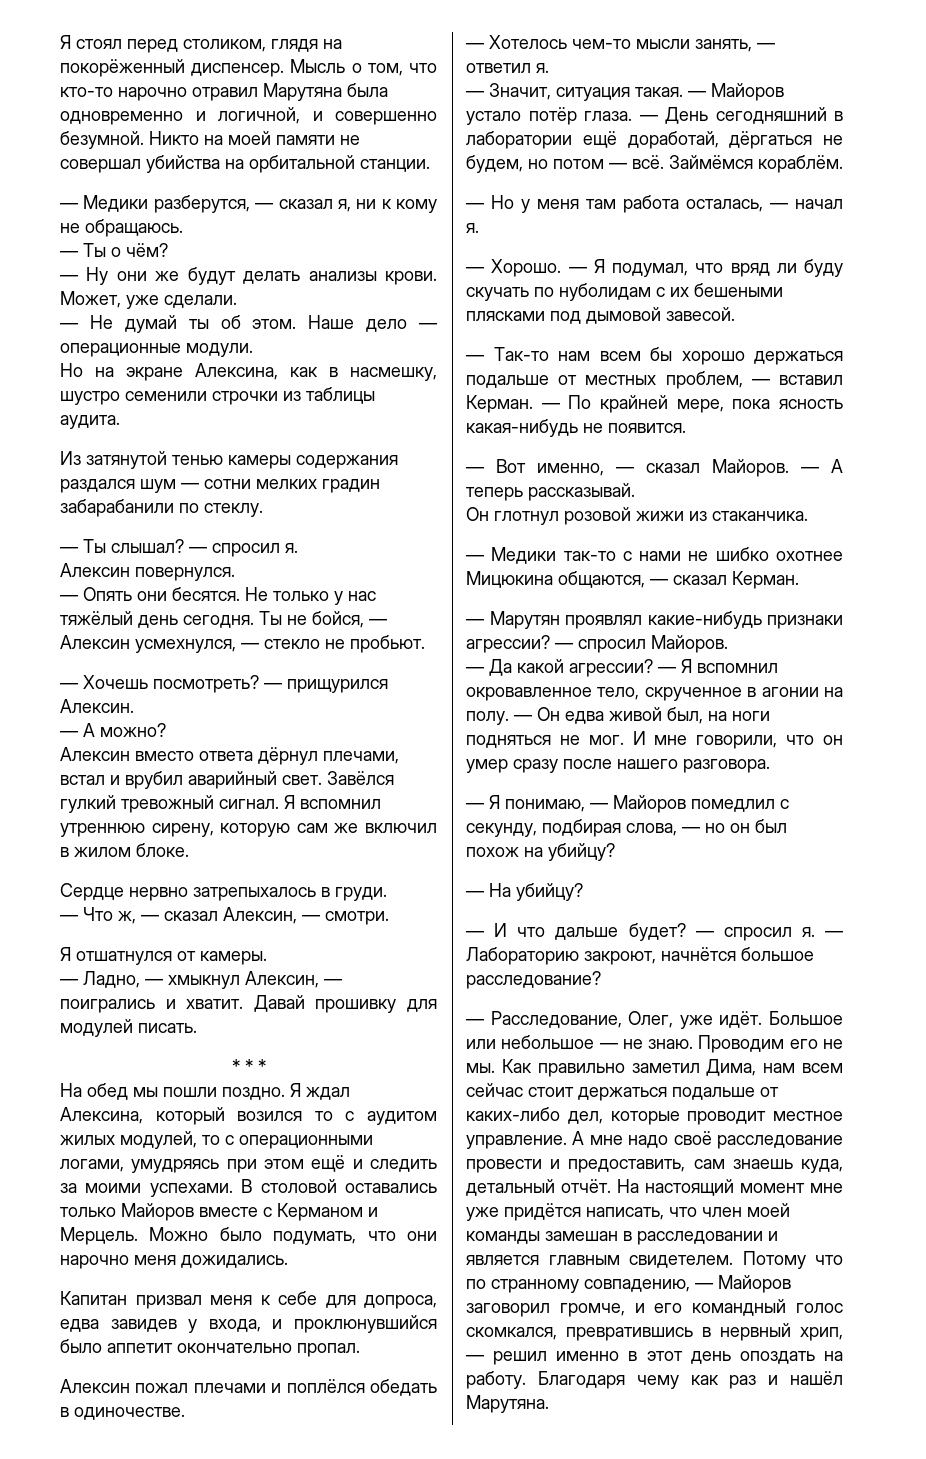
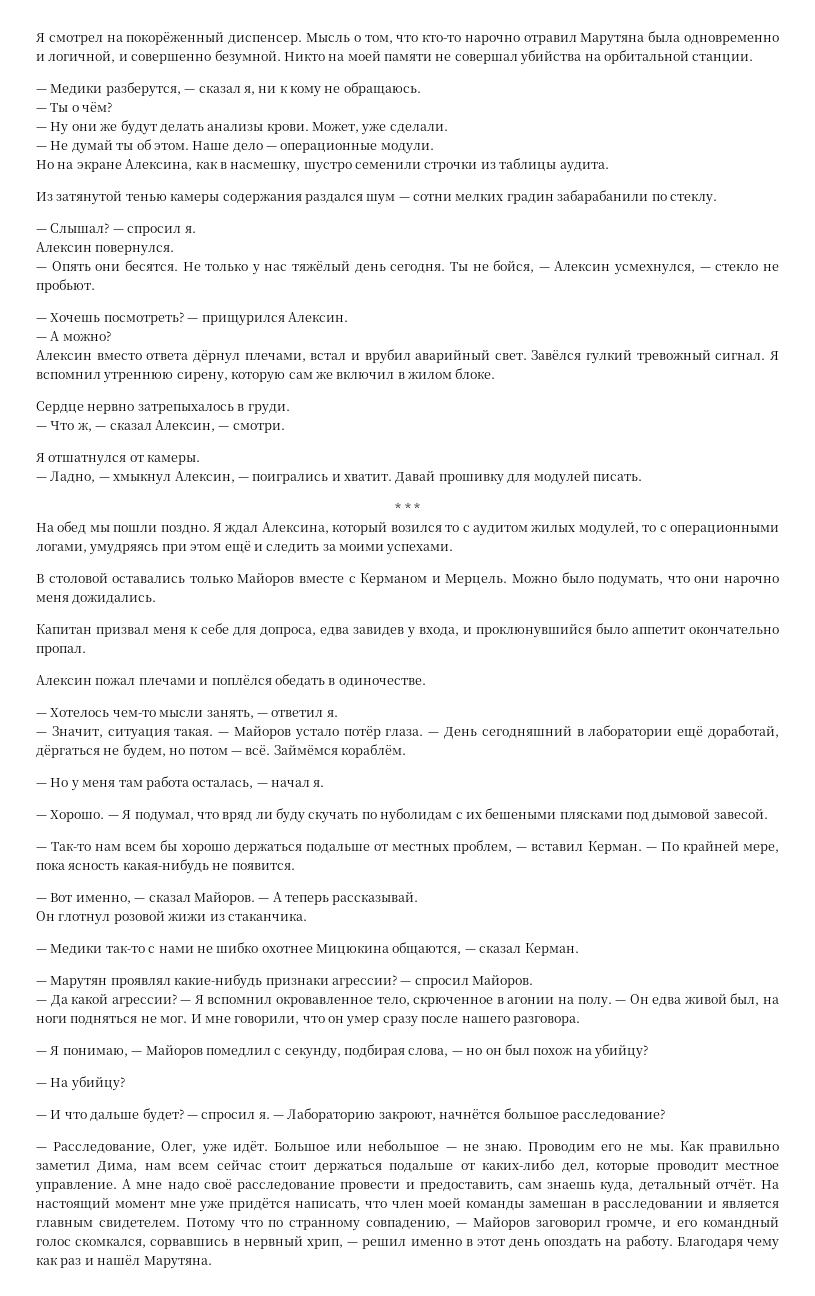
[60,35,318,53] Я стоял перед столиком, глядя -> [36,33,103,45] Я смотрел
[83,539,184,553] Ты слышал? -> [50,223,110,233] Слышал?
(233, 1190) none -> (454, 549) //
[644,687,742,701] скрученное -> [413,996,494,1007] скрюченное
[566,1327,693,1341] превратившись -> [150,1239,229,1249] сорвавшись

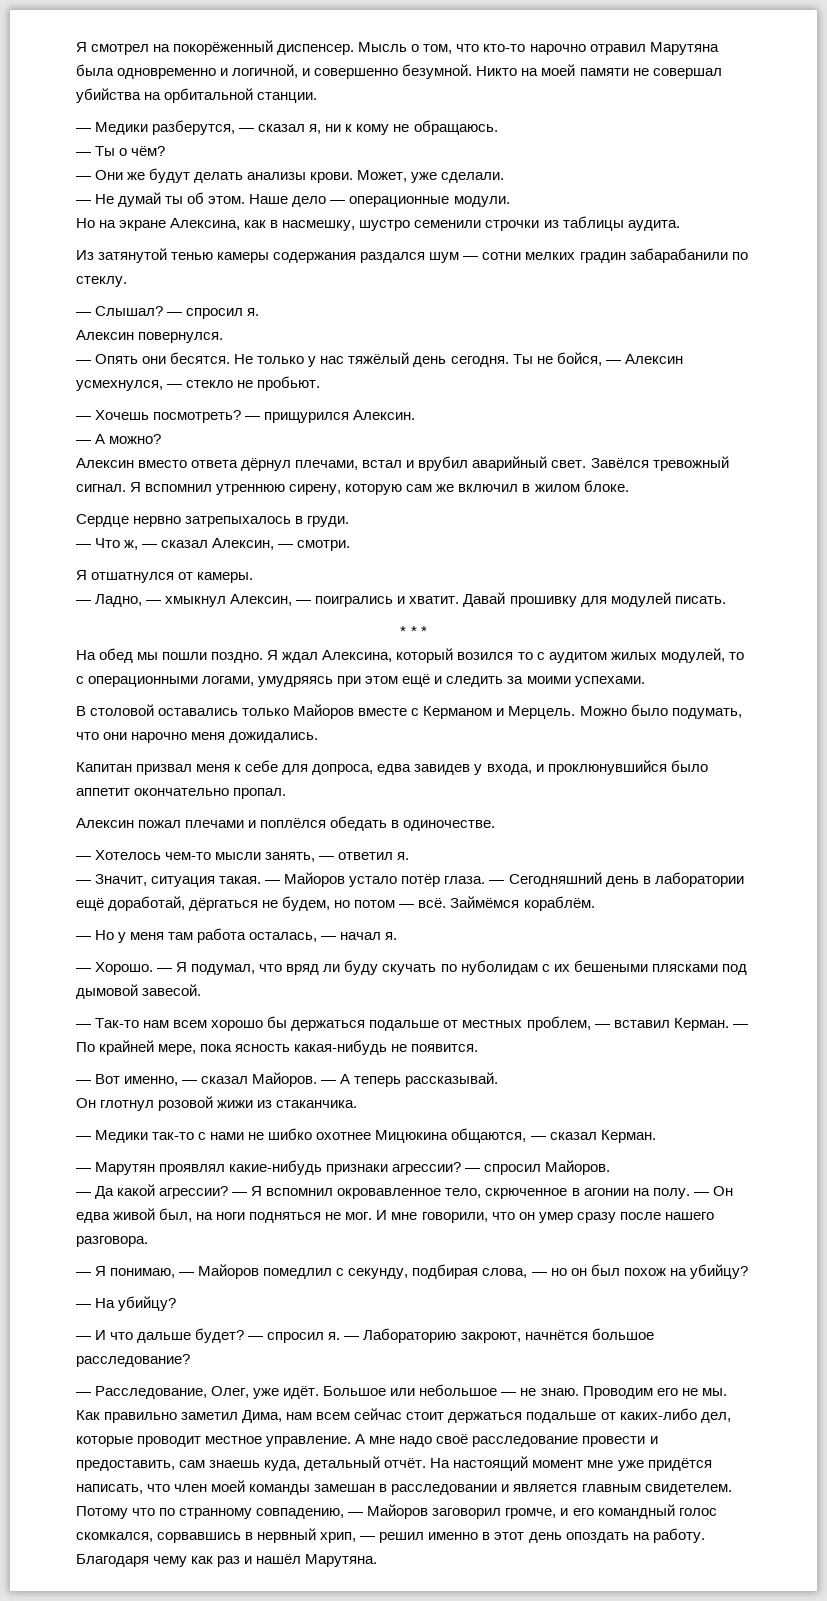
[50,122,97,135] Ну они -> [95,170,124,180] Они
[586,349,633,364] гулкий -> (649, 463) none
[444,725,572,739] День сегодняшний -> [508,872,639,887] Сегодняшний день
[160,840,230,854] бы хорошо -> [211,1016,288,1031] хорошо бы

